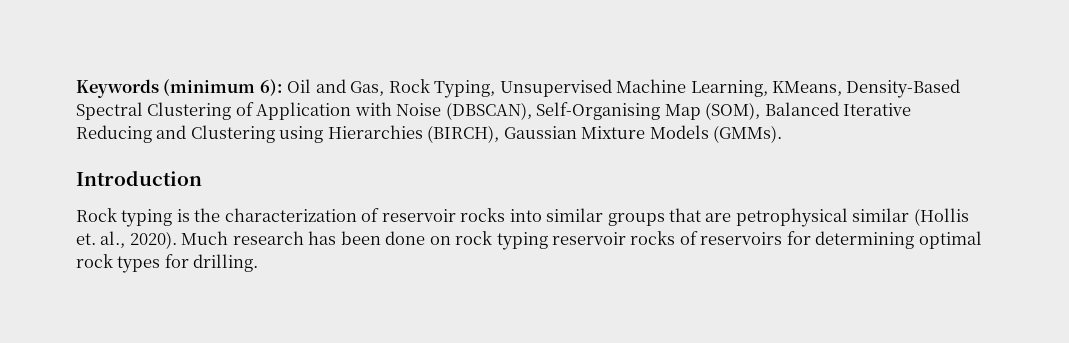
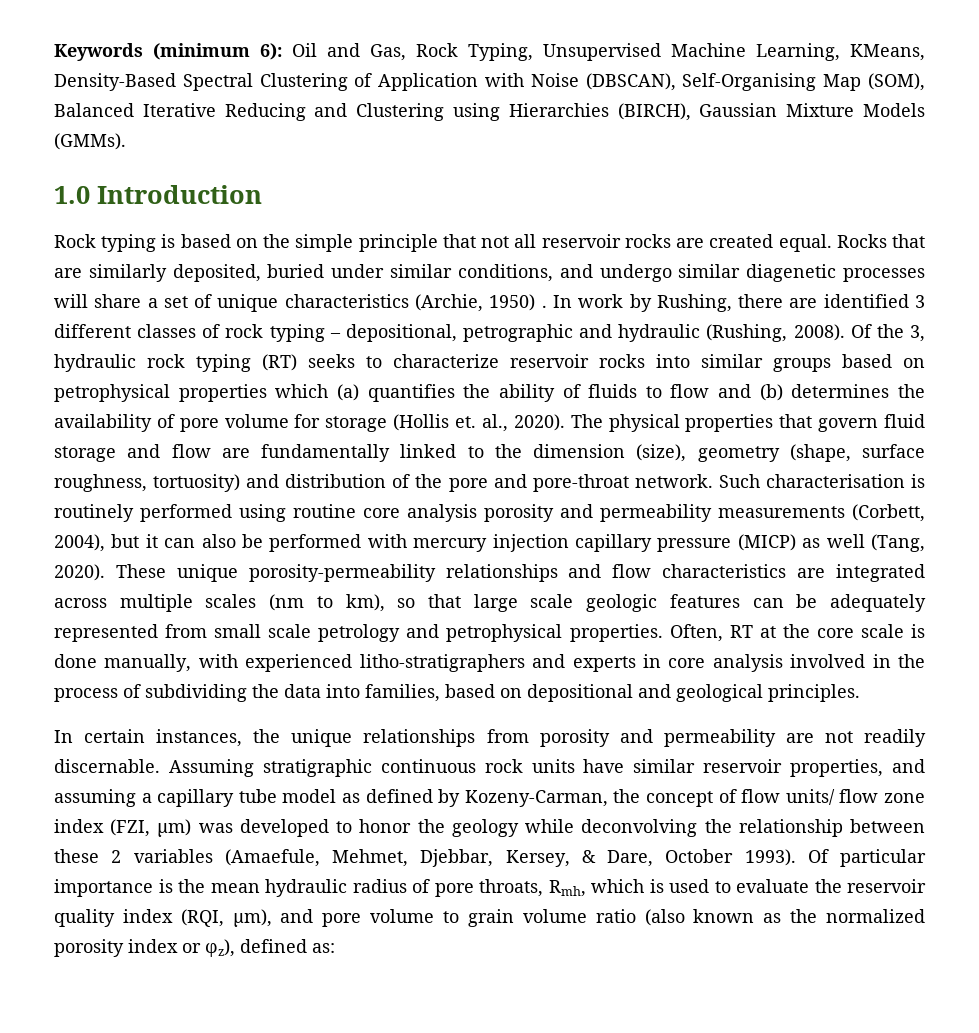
(783, 134) none -> [54,186,90,204] 1.0
[194,208,380,222] the characterization of -> [180,234,926,252] [54,264,926,282] [54,294,925,312] [54,324,925,342] [54,354,499,372] based on the simple principle that not all reservoir rocks are created equal. Rocks that are similarly deposited, buried under similar conditions, and undergo similar diagenetic processes will share a set of unique characteristics (Archie, 1950) . In work by Rushing, there are identified 3 different classes of rock typing – depositional, petrographic and hydraulic (Rushing, 2008). Of the 3, hydraulic rock typing (RT) seeks to characterize
[669,208,969,227] [76,231,982,250] [76,254,259,273] that are petrophysical similar (Hollis et. al., 2020). Much research has been done on rock typing reservoir rocks of reservoirs for determining optimal rock types for drilling. -> [842,354,925,368] [54,384,925,402] [54,414,926,432] [54,444,925,462] [54,474,925,492] [54,504,925,522] [54,534,925,552] [54,564,926,582] [54,594,926,612] [54,624,925,642] [54,654,925,672] [54,684,860,702] [54,729,927,747] [54,759,925,777] [54,789,926,807] [54,819,926,837] [54,849,926,867] [54,879,926,897] [54,909,926,927] [54,939,335,957] based on petrophysical properties which (a) quantifies the ability of fluids to flow and (b) determines the availability of pore volume for storage (Hollis et. al., 2020). The physical properties that govern fluid storage and flow are fundamentally linked to the dimension (size), geometry (shape, surface roughness, tortuosity) and distribution of the pore and pore-throat network. Such characterisation is routinely performed using routine core analysis porosity and permeability measurements (Corbett, 2004), but it can also be performed with mercury injection capillary pressure (MICP) as well (Tang, 2020). These unique porosity-permeability relationships and flow characteristics are integrated across multiple scales (nm to km), so that large scale geologic features can be adequately represented from small scale petrology and petrophysical properties. Often, RT at the core scale is done manually, with experienced litho-stratigraphers and experts in core analysis involved in the process of subdividing the data into families, based on depositional and geological principles. // In certain instances, the unique relationships from porosity and permeability are not readily discernable. Assuming stratigraphic continuous rock units have similar reservoir properties, and assuming a capillary tube model as defined by Kozeny-Carman, the concept of flow units/ flow zone index (FZI, μm) was developed to honor the geology while deconvolving the relationship between these 2 variables (Amaefule, Mehmet, Djebbar, Kersey, & Dare, October 1993). Of particular importance is the mean hydraulic radius of pore throats, Rmh, which is used to evaluate the reservoir quality index (RQI, μm), and pore volume to grain volume ratio (also known as the normalized porosity index or φz), defined as:

